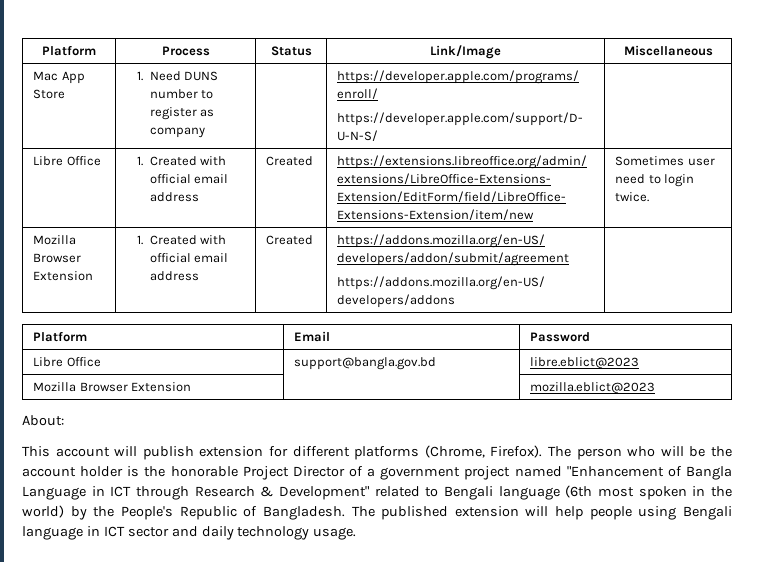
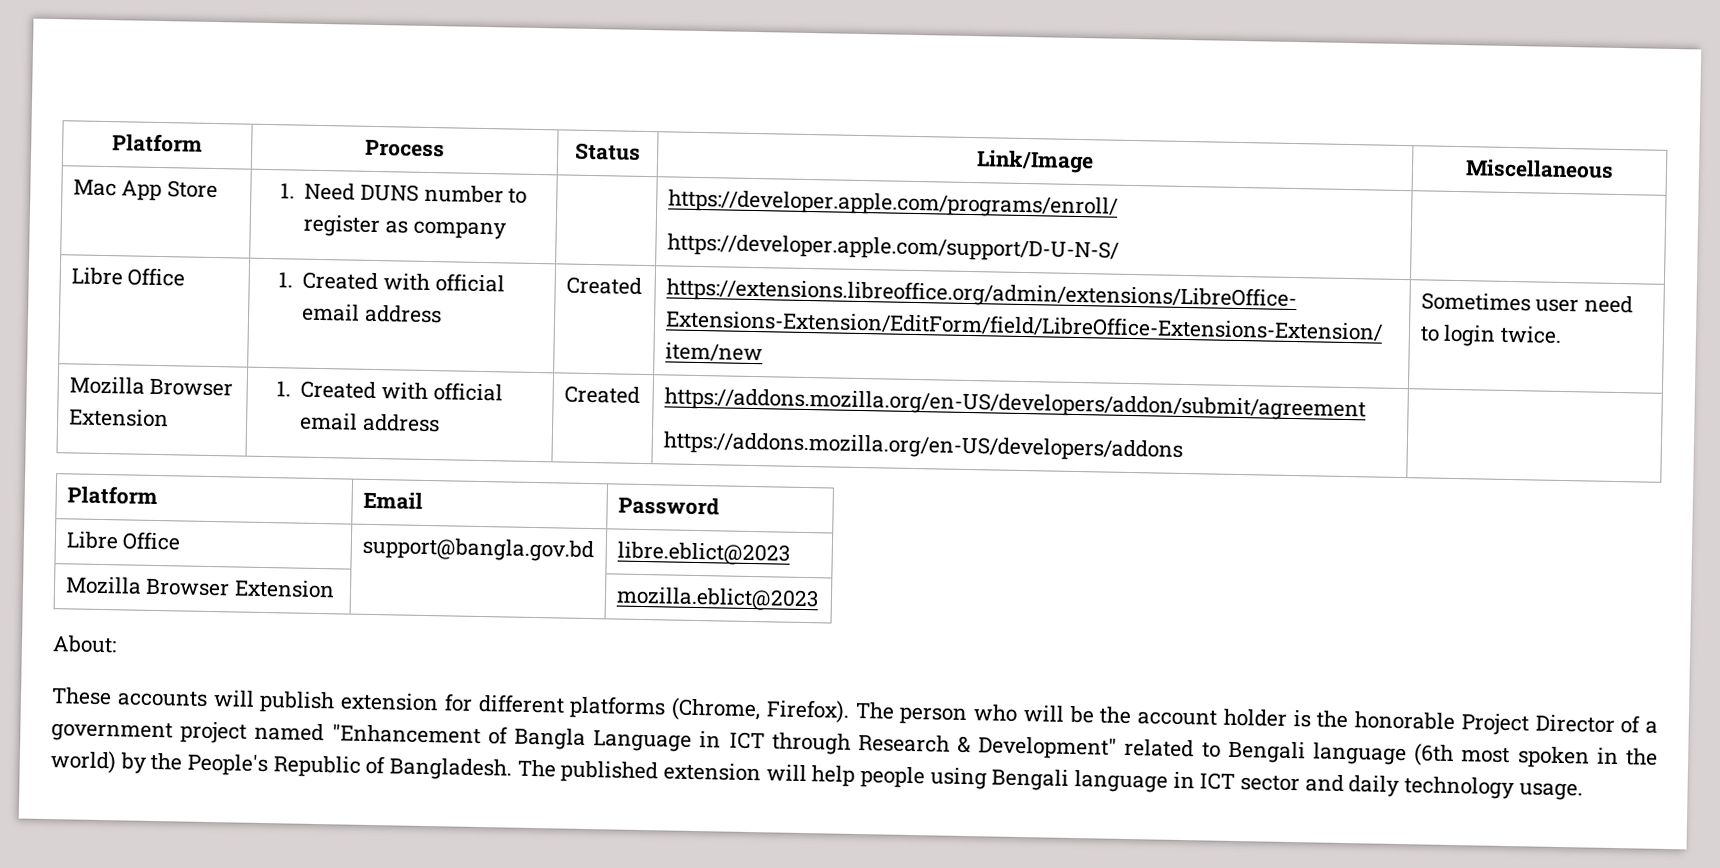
[22,446,110,457] This account -> [51,687,208,707] These accounts

